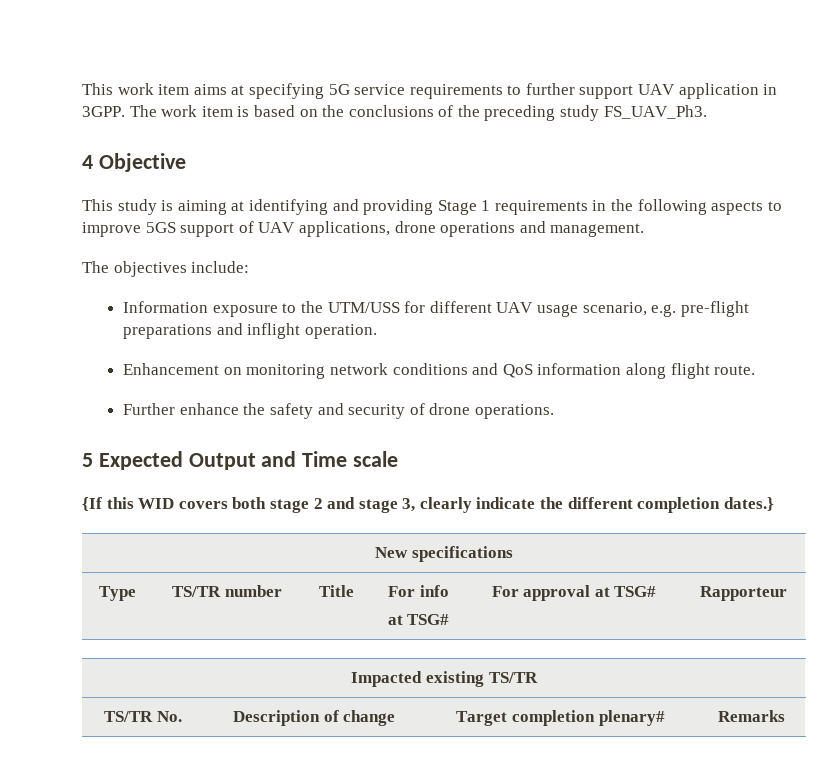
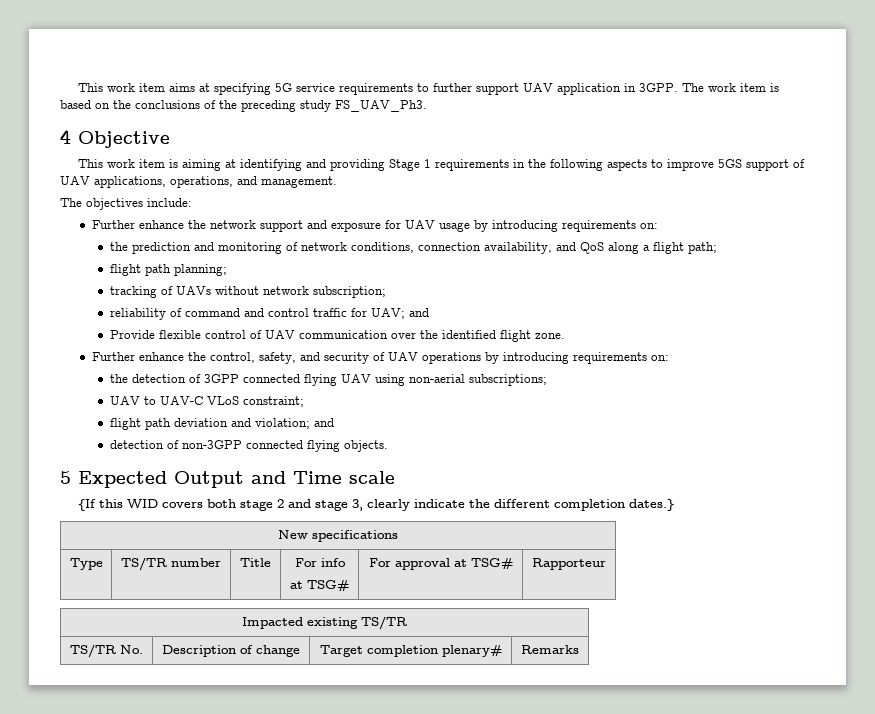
[117,199,157,215] study -> [106,159,165,168] work item
[394,221,516,237] drone operations -> [170,176,233,188] operations,
[123,301,749,317] [123,323,377,339] [123,363,756,379] [123,403,313,419] Information exposure to the UTM/USS for different UAV usage scenario, e.g. pre-flight preparations and inflight operation. // Enhancement on monitoring network conditions and QoS information along flight route. // Further enhance the safety -> [92,220,659,232] [109,242,717,254] [109,264,227,276] [109,286,386,298] [109,308,429,320] [109,330,565,342] [92,352,297,364] Further enhance the network support and exposure for UAV usage by introducing requirements on: // the prediction and monitoring of network conditions, connection availability, and QoS along a flight path; // flight path planning; // tracking of UAVs without network subscription; // reliability of command and control traffic for UAV; and // Provide flexible control of UAV communication over the identified flight zone. // Further enhance the control, safety,
[429,403,554,419] drone operations. -> [388,352,670,364] [109,374,547,386] [109,396,304,407] [109,418,334,430] [109,440,388,452] UAV operations by introducing requirements on: // the detection of 3GPP connected flying UAV using non-aerial subscriptions; // UAV to UAV-C VLoS constraint; // flight path deviation and violation; and // detection of non-3GPP connected flying objects.

